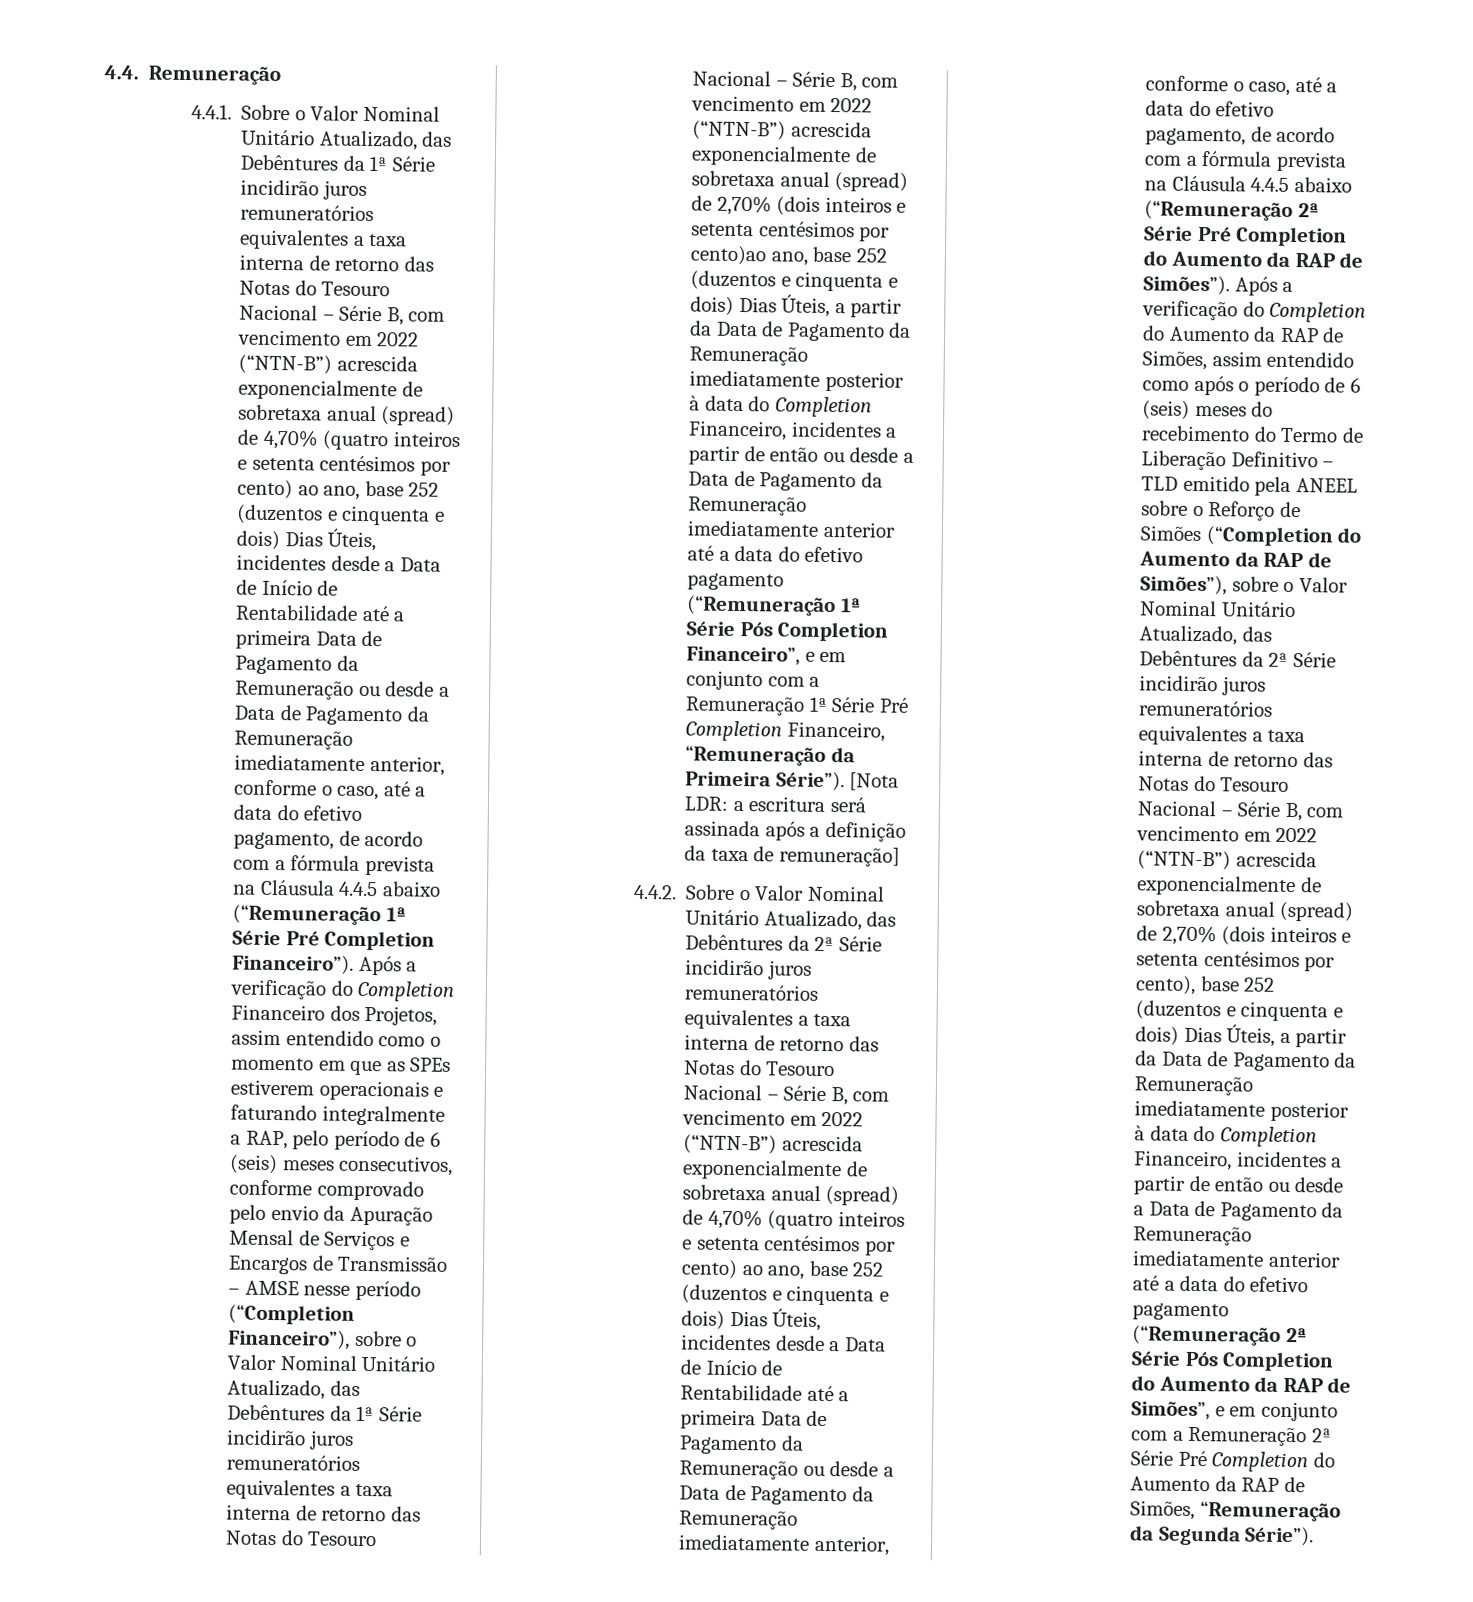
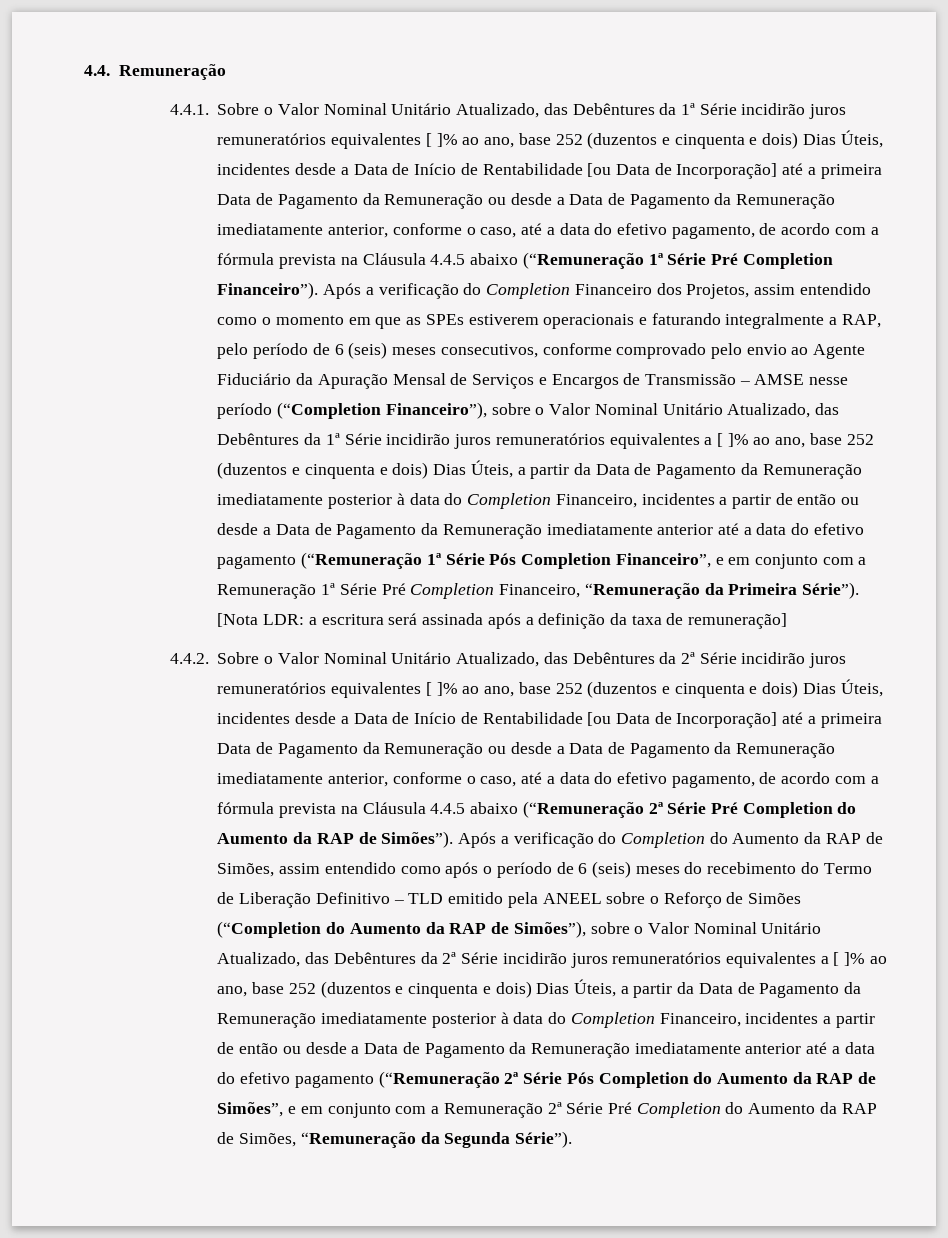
[352,233,408,247] [239,254,434,272] [239,280,391,297] [239,304,446,326] [237,329,420,347] [238,354,418,375] [238,379,423,401] [238,404,456,426] [237,429,460,451] [237,455,451,476] [237,479,294,500] a taxa interna de retorno das Notas do Tesouro Nacional – Série B, com vencimento em 2022 (“NTN-B”) acrescida exponencialmente de sobretaxa anual (spread) de 4,70% (quatro inteiros e setenta centésimos por cento) -> [425,133,458,147] [ ]%
(359, 612) none -> [587,163,778,179] [ou Data de Incorporação]
(319, 1212) none -> [791,344,866,359] [217,373,292,385] ao Agente Fiduciário
[355,1483,394,1497] [226,1504,421,1522] [225,1530,378,1547] [692,70,899,92] [691,95,873,113] [692,120,872,141] [691,145,877,167] [691,170,909,192] [691,195,907,216] [691,221,891,242] [690,245,768,266] taxa interna de retorno das Notas do Tesouro Nacional – Série B, com vencimento em 2022 (“NTN-B”) acrescida exponencialmente de sobretaxa anual (spread) de 2,70% (dois inteiros e setenta centésimos por cento)ao -> [717,433,771,447] [ ]% ao
[797,1013,852,1027] [684,1034,879,1052] [684,1060,836,1077] [683,1084,890,1106] [682,1109,864,1127] [683,1134,863,1155] [682,1159,868,1181] [682,1184,900,1206] [682,1209,905,1231] [682,1235,896,1256] [681,1259,739,1280] a taxa interna de retorno das Notas do Tesouro Nacional – Série B, com vencimento em 2022 (“NTN-B”) acrescida exponencialmente de sobretaxa anual (spread) de 4,70% (quatro inteiros e setenta centésimos por cento) -> [425,682,458,696] [ ]%
(803, 1392) none -> [587,712,778,728] [ou Data de Incorporação]
[1267,729,1306,743] [1138,750,1333,768] [1138,775,1290,792] [1137,800,1344,822] [1136,825,1318,843] [1137,850,1317,871] [1137,875,1322,897] [1136,900,1354,922] [1136,925,1352,946] [1136,951,1336,972] [1135,975,1197,995] taxa interna de retorno das Notas do Tesouro Nacional – Série B, com vencimento em 2022 (“NTN-B”) acrescida exponencialmente de sobretaxa anual (spread) de 2,70% (dois inteiros e setenta centésimos por cento), -> [833,952,887,966] [217,986,248,997] [ ]% ao ano,

